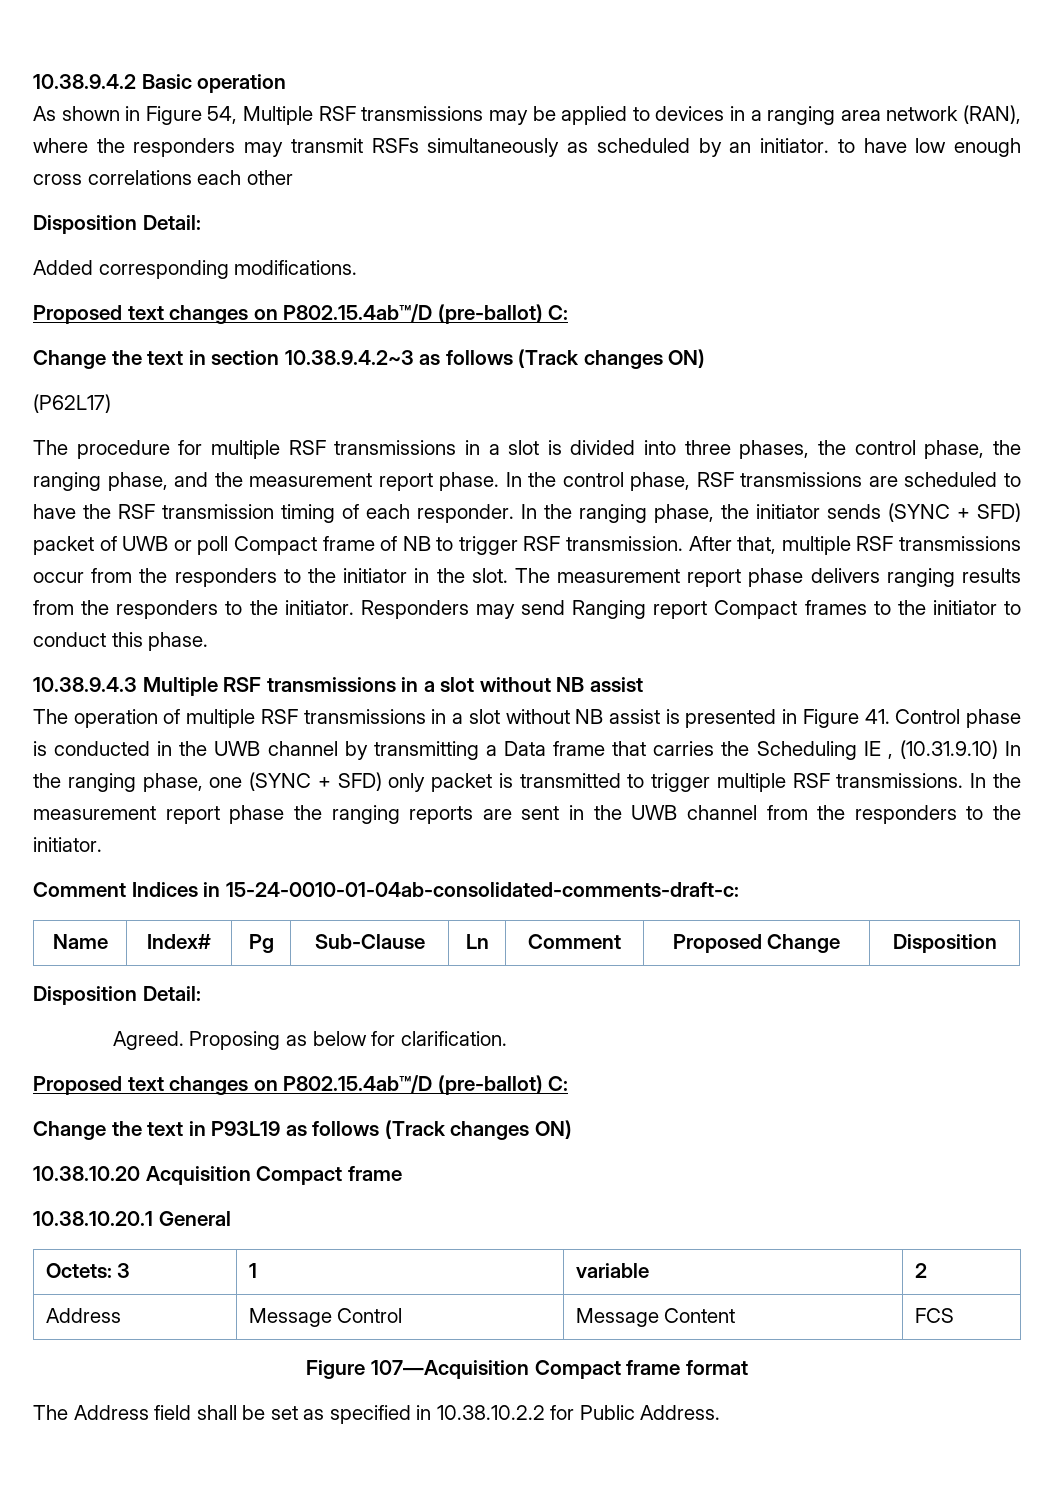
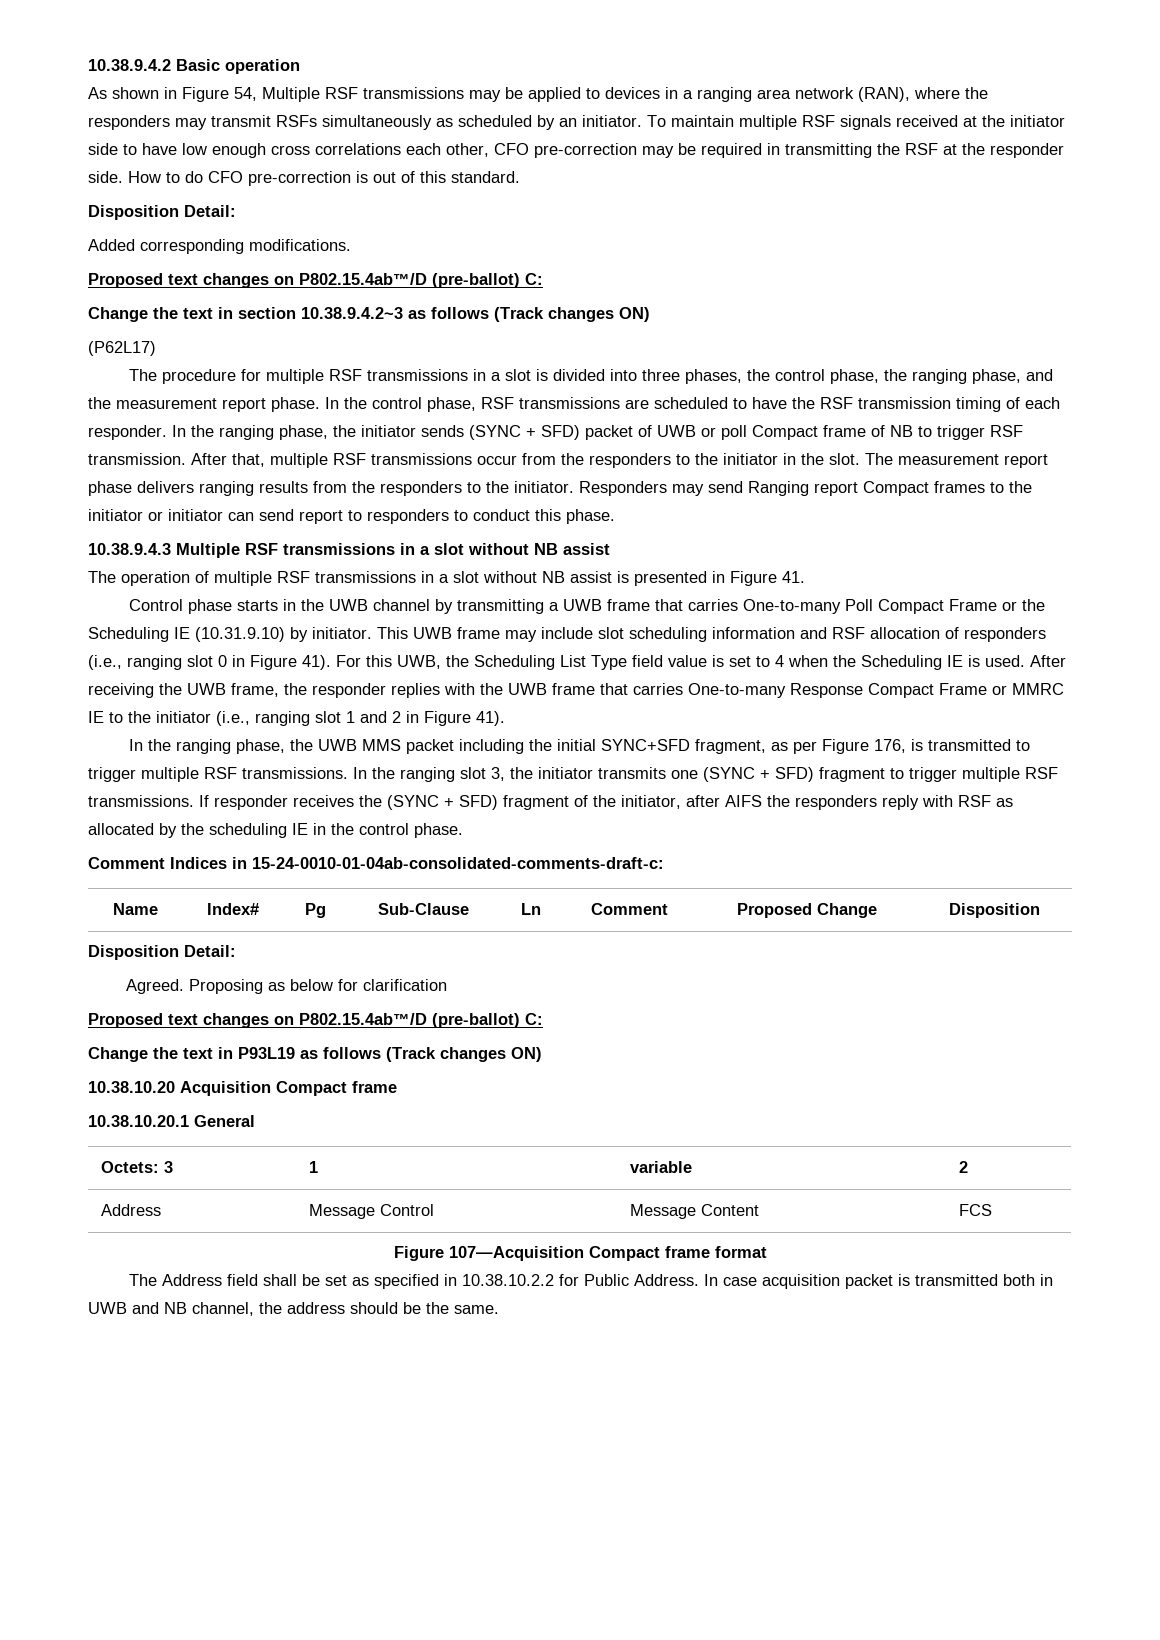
(830, 145) none -> [647,115,1065,130] [88,143,118,155] To maintain multiple RSF signals received at the initiator side
[246,170,293,185] other -> [446,143,1064,158] [88,171,520,186] other, CFO pre-correction may be required in transmitting the RSF at the responder side. How to do CFO pre-correction is out of this standard.
(997, 607) none -> [148,509,449,524] or initiator can send report to responders
(890, 716) none -> (805, 577) //
[33,741,151,756] is conducted -> [236,600,278,611] starts
[503,740,1021,760] [33,772,493,792] Data frame that carries the Scheduling IE , (10.31.9.10) In the ranging phase, one (SYNC + SFD) only packet -> [562,599,1045,614] [88,627,1046,642] [88,655,1066,670] [88,683,1064,698] [88,711,505,726] [128,739,906,754] UWB frame that carries One-to-many Poll Compact Frame or the Scheduling IE (10.31.9.10) by initiator. This UWB frame may include slot scheduling information and RSF allocation of responders (i.e., ranging slot 0 in Figure 41). For this UWB, the Scheduling List Type field value is set to 4 when the Scheduling IE is used. After receiving the UWB frame, the responder replies with the UWB frame that carries One-to-many Response Compact Frame or MMRC IE to the initiator (i.e., ranging slot 1 and 2 in Figure 41). // In the ranging phase, the UWB MMS packet including the initial SYNC+SFD fragment, as per Figure 176,
[33,805,1021,824] [33,837,102,852] measurement report phase the ranging reports are sent in the UWB channel from the responders to the initiator. -> [400,767,1058,782] [88,795,1013,810] [88,823,463,838] ranging slot 3, the initiator transmits one (SYNC + SFD) fragment to trigger multiple RSF transmissions. If responder receives the (SYNC + SFD) fragment of the initiator, after AIFS the responders reply with RSF as allocated by the scheduling IE in the control phase.
[400,1031,507,1046] clarification. -> [363,979,448,991] clarification
(721, 1412) none -> [703,1274,1053,1289] [88,1302,499,1316] In case acquisition packet is transmitted both in UWB and NB channel, the address should be the same.

